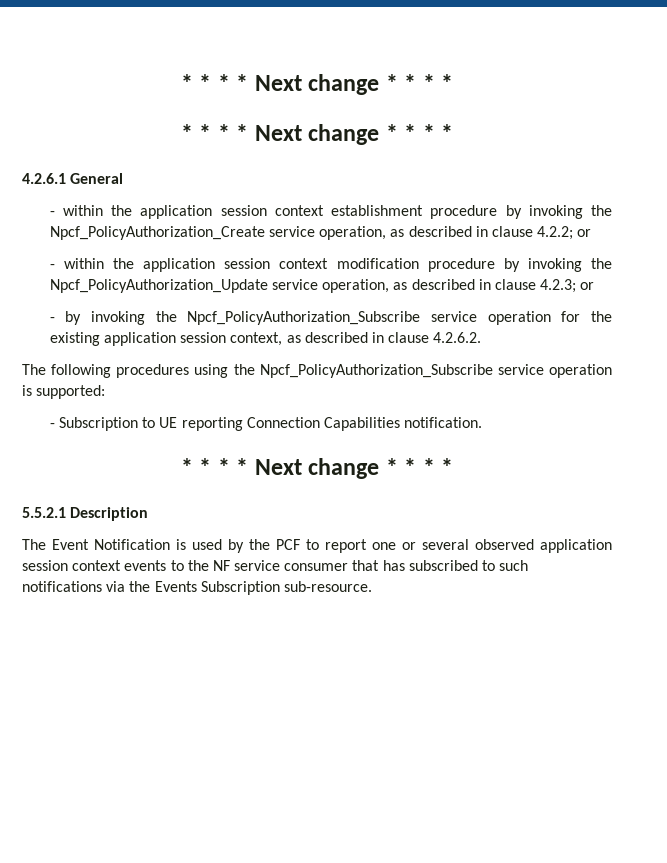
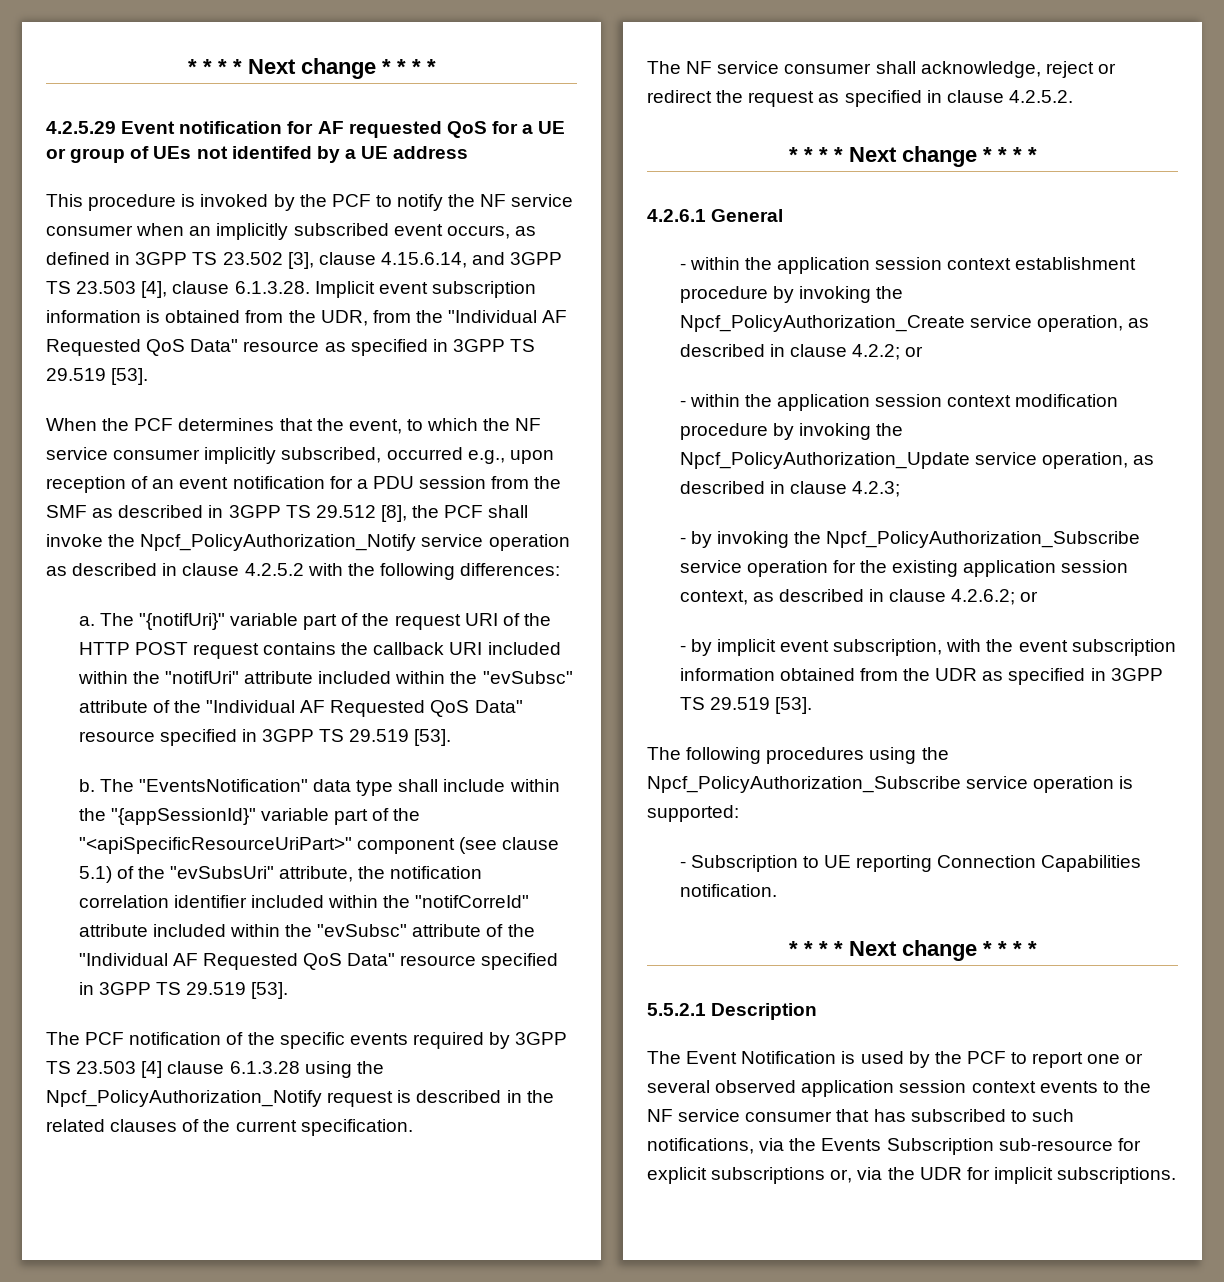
(454, 82) none -> [46,121,566,138] [46,146,469,163] [46,194,574,211] [46,223,536,240] [46,252,563,269] [46,281,536,298] [46,310,568,326] [46,339,536,356] [46,368,149,385] [46,418,542,434] [46,447,554,464] [46,476,562,493] [46,505,529,522] [46,534,570,551] [46,563,561,580] [78,613,551,630] [78,642,561,659] [77,671,573,684] [78,700,523,717] [78,729,452,746] [78,779,560,796] [78,808,421,825] [78,837,559,854] [78,866,483,883] [78,895,530,908] [78,924,535,937] [78,953,559,970] [78,982,289,999] [46,1032,568,1049] [46,1061,384,1078] [46,1090,554,1107] [46,1119,413,1136] [647,61,1116,78] [647,90,1073,107] // 4.2.5.29 Event notification for AF requested QoS for a UE or group of UEs not identifed by a UE address // This procedure is invoked by the PCF to notify the NF service consumer when an implicitly subscribed event occurs, as defined in 3GPP TS 23.502 [3], clause 4.15.6.14, and 3GPP TS 23.503 [4], clause 6.1.3.28. Implicit event subscription information is obtained from the UDR, from the "Individual AF Requested QoS Data" resource as specified in 3GPP TS 29.519 [53]. // When the PCF determines that the event, to which the NF service consumer implicitly subscribed, occurred e.g., upon reception of an event notification for a PDU session from the SMF as described in 3GPP TS 29.512 [8], the PCF shall invoke the Npcf_PolicyAuthorization_Notify service operation as described in clause 4.2.5.2 with the following differences: // a. The "{notifUri}" variable part of the request URI of the HTTP POST request contains the callback URI included within the "notifUri" attribute included within the "evSubsc" attribute of the "Individual AF Requested QoS Data" resource specified in 3GPP TS 29.519 [53]. // b. The "EventsNotification" data type shall include within the "{appSessionId}" variable part of the "<apiSpecificResourceUriPart>" component (see clause 5.1) of the "evSubsUri" attribute, the notification correlation identifier included within the "notifCorreId" attribute included within the "evSubsc" attribute of the "Individual AF Requested QoS Data" resource specified in 3GPP TS 29.519 [53]. // The PCF notification of the specific events required by 3GPP TS 23.503 [4] clause 6.1.3.28 using the Npcf_PolicyAuthorization_Notify request is described in the related clauses of the current specification. // The NF service consumer shall acknowledge, reject or redirect the request as specified in clause 4.2.5.2.
[580,282,595,290] or -> (900, 489) none
[433,332,482,343] 4.2.6.2. -> [951,589,1039,605] [679,639,1176,656] [679,668,1163,685] [679,697,812,714] 4.2.6.2; or // - by implicit event subscription, with the event subscription information obtained from the UDR as specified in 3GPP TS 29.519 [53].
[22,581,102,592] notifications -> [647,1138,754,1154] notifications,
[283,581,372,592] sub-resource. -> [998,1138,1141,1151] [647,1167,1177,1184] sub-resource for explicit subscriptions or, via the UDR for implicit subscriptions.

